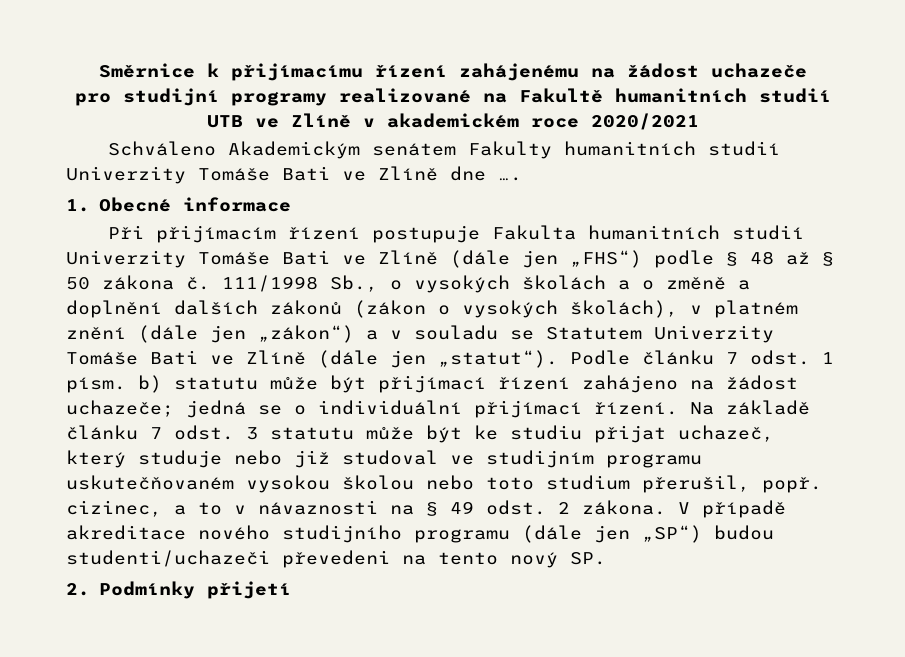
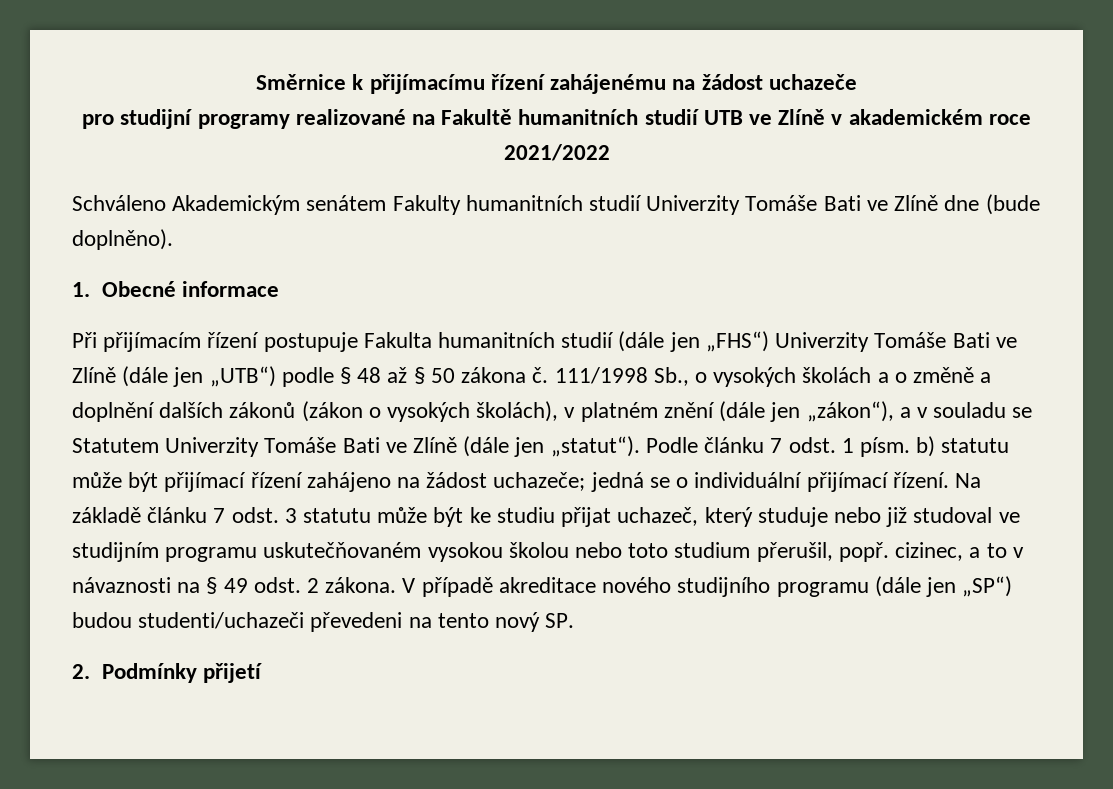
[590,113,699,130] 2020/2021 -> [503,144,610,161] 2021/2022
[498,177,522,181] …. -> [985,194,1040,215] [72,229,173,250] (bude doplněno).
[66,250,642,268] Univerzity Tomáše Bati ve Zlíně (dále jen „FHS“) -> [618,331,1017,352] [72,366,276,387] (dále jen „FHS“) Univerzity Tomáše Bati ve Zlíně (dále jen „UTB“)
[258,325,354,343] „zákon“) -> [806,401,894,422] „zákon“),

